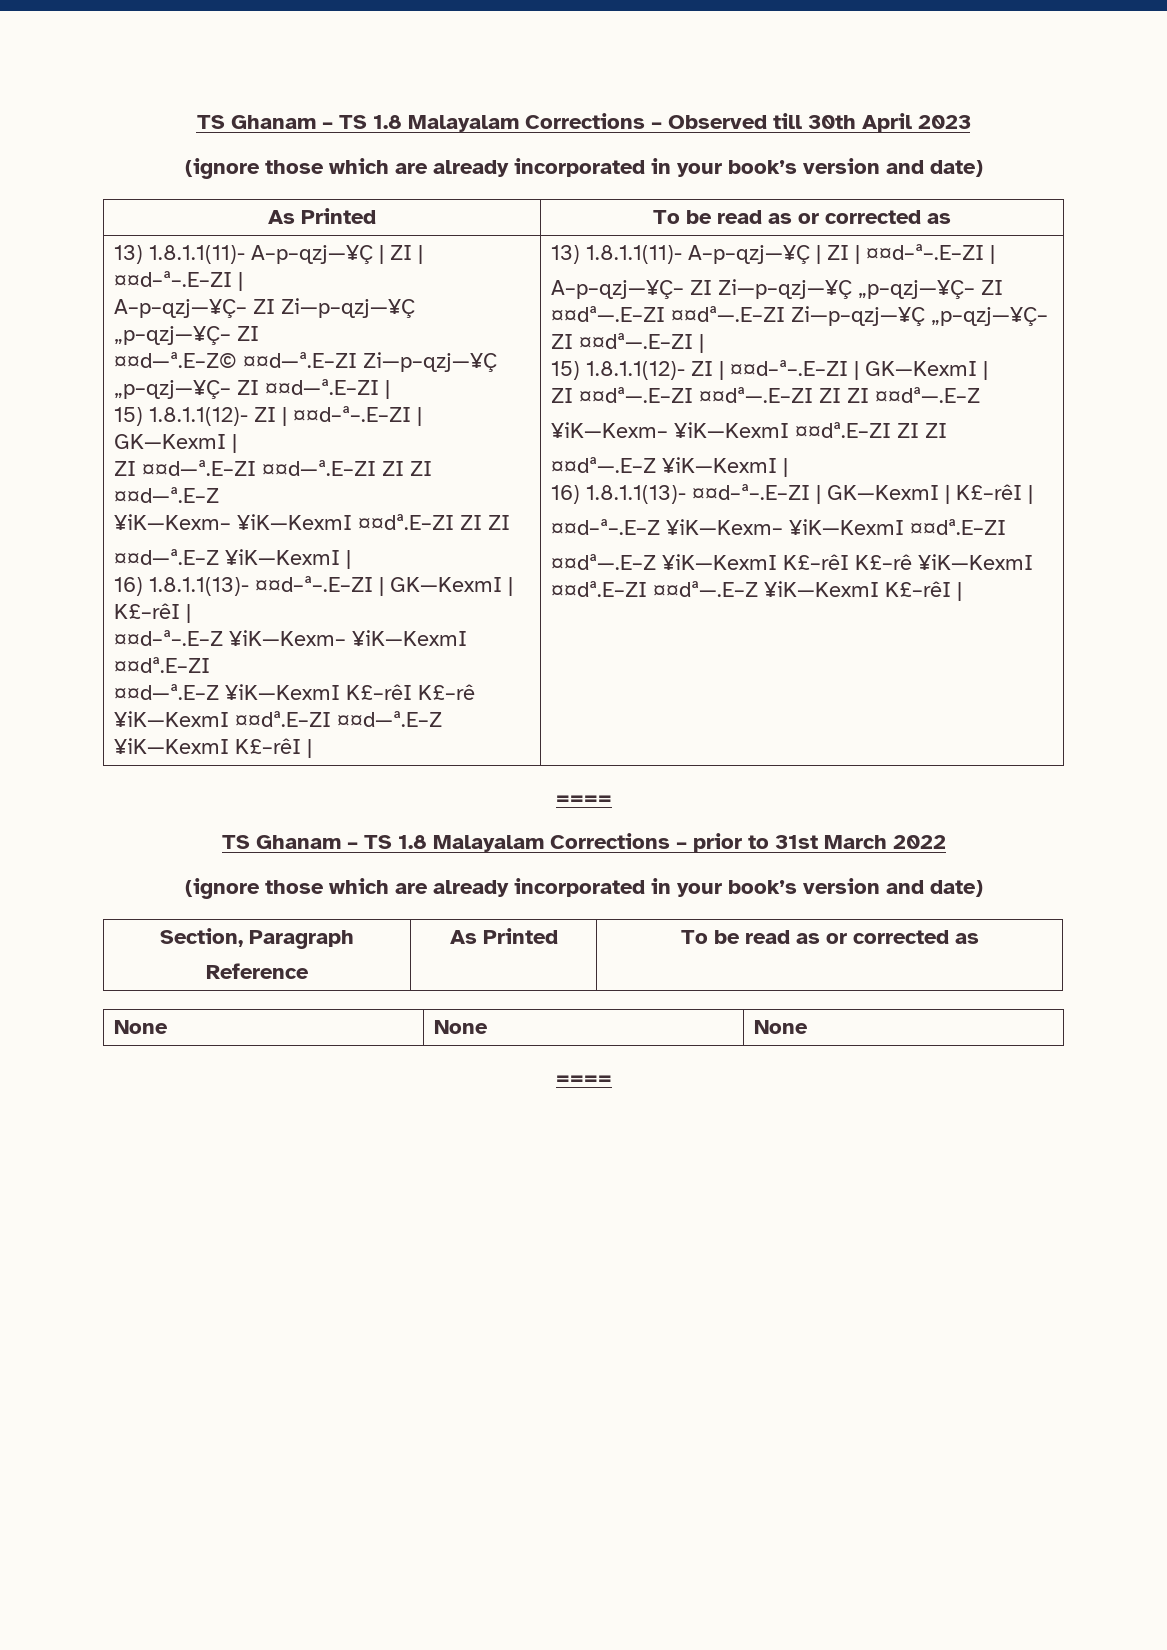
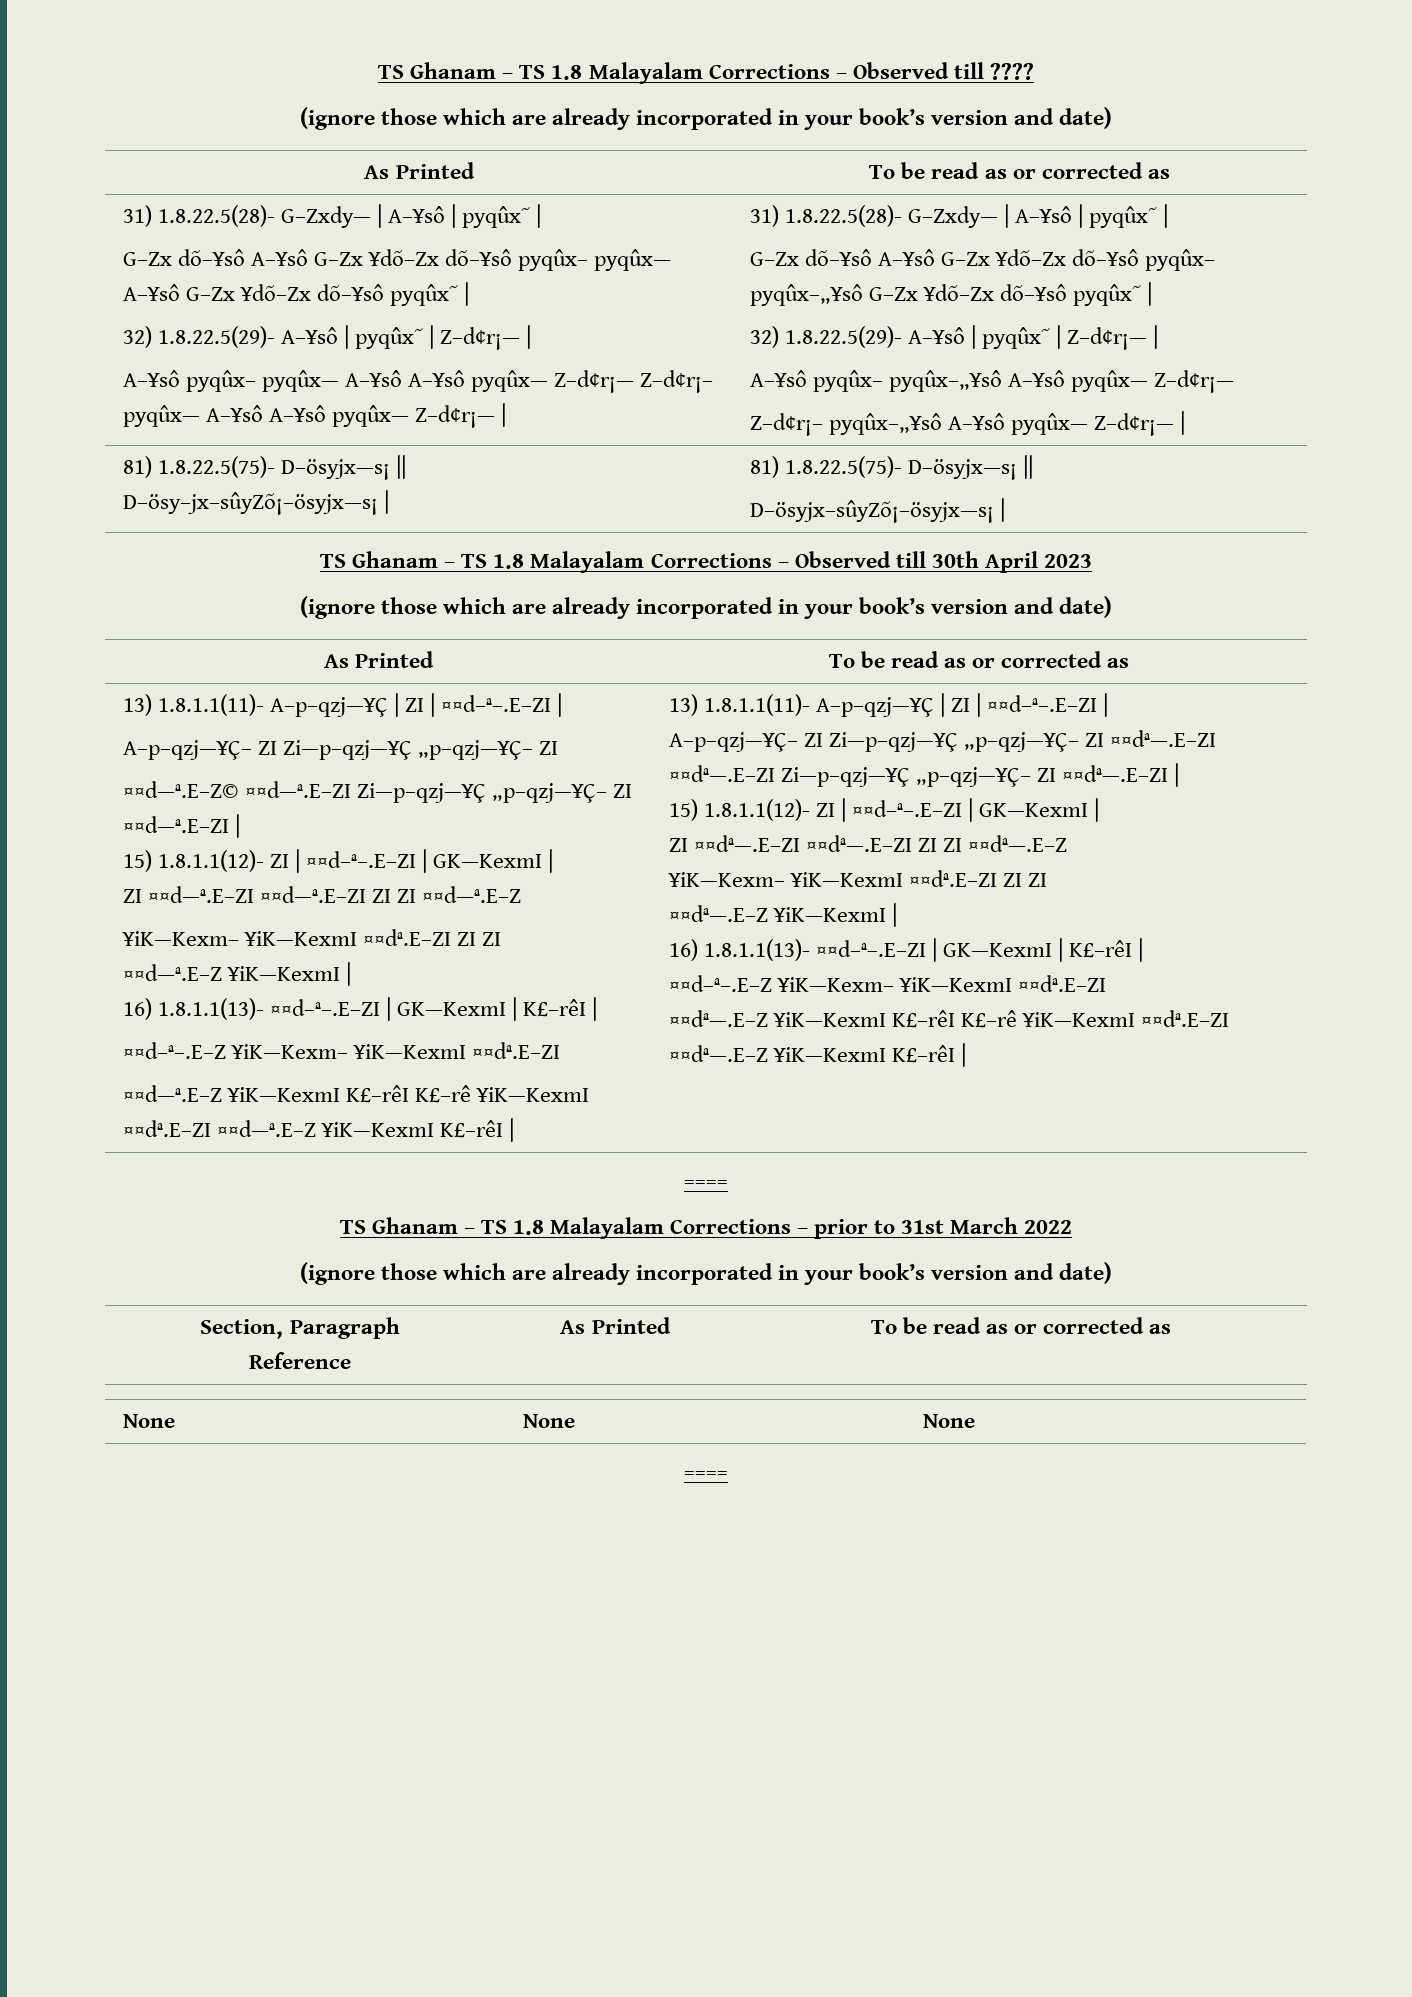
(802, 121) none -> [989,63,1034,80] [299,107,1113,130] [364,162,475,179] [869,162,1170,179] [122,204,542,228] [122,249,672,271] [122,282,469,306] [122,325,532,350] [122,370,714,393] [122,403,506,428] [749,204,1169,228] [749,249,1215,271] [749,282,1152,306] [749,325,1159,350] [749,370,1234,393] [749,411,1185,436] [122,455,406,480] [122,490,389,515] [749,455,1033,480] [749,498,1005,523] [320,551,926,573] ???? // (ignore those which are already incorporated in your book’s version and date) // As Printed | To be read as or corrected as // 31) 1.8.22.5(28)- G–Zxdy— | A–¥sô | pyqûx˜ | // G–Zx dõ–¥sô A–¥sô G–Zx ¥dõ–Zx dõ–¥sô pyqûx– pyqûx— A–¥sô G–Zx ¥dõ–Zx dõ–¥sô pyqûx˜ | // 32) 1.8.22.5(29)- A–¥sô | pyqûx˜ | Z–d¢r¡— | // A–¥sô pyqûx– pyqûx— A–¥sô A–¥sô pyqûx— Z–d¢r¡— Z–d¢r¡– pyqûx— A–¥sô A–¥sô pyqûx— Z–d¢r¡— | | 31) 1.8.22.5(28)- G–Zxdy— | A–¥sô | pyqûx˜ | // G–Zx dõ–¥sô A–¥sô G–Zx ¥dõ–Zx dõ–¥sô pyqûx– pyqûx–„¥sô G–Zx ¥dõ–Zx dõ–¥sô pyqûx˜ | // 32) 1.8.22.5(29)- A–¥sô | pyqûx˜ | Z–d¢r¡— | // A–¥sô pyqûx– pyqûx–„¥sô A–¥sô pyqûx— Z–d¢r¡— // Z–d¢r¡– pyqûx–„¥sô A–¥sô pyqûx— Z–d¢r¡— | // 81) 1.8.22.5(75)- D–ösyjx—s¡ || // D–ösy–jx–sûyZõ¡–ösyjx—s¡ | | 81) 1.8.22.5(75)- D–ösyjx—s¡ || // D–ösyjx–sûyZõ¡–ösyjx—s¡ | // TS Ghanam – TS 1.8 Malayalam Corrections – Observed till

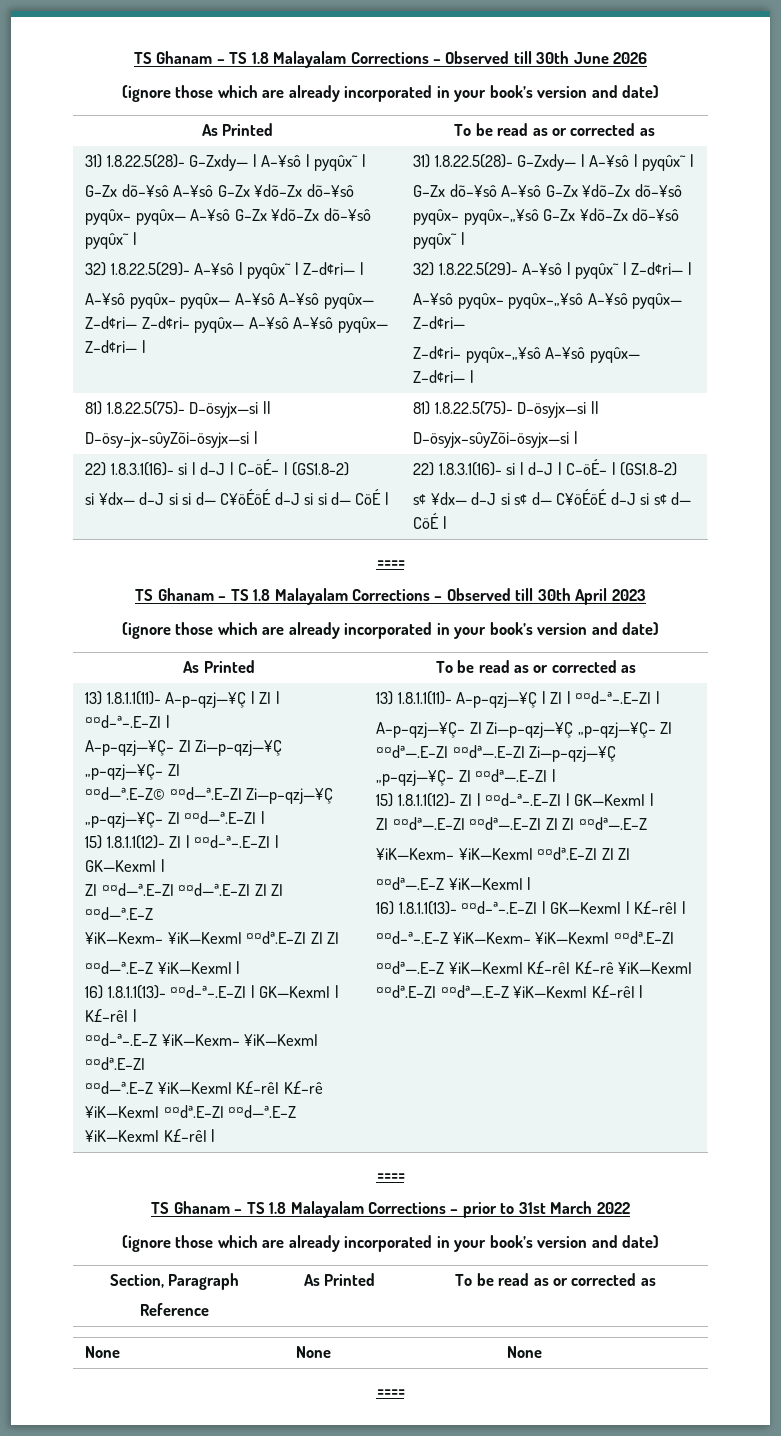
[989,63,1034,80] ???? -> [536,51,648,64] 30th June 2026
(1005, 510) none -> [85,459,350,476] [85,489,389,505] [413,459,678,476] [413,489,692,505] [413,513,447,529] [376,560,405,567] // 22) 1.8.3.1(16)- s¡ | d–J | C–öÉ– | (GS1.8-2) // s¡ ¥dx— d–J s¡ s¡ d— C¥öÉöÉ d–J s¡ s¡ d— CöÉ | | 22) 1.8.3.1(16)- s¡ | d–J | C–öÉ– | (GS1.8-2) // s¢ ¥dx— d–J s¡ s¢ d— C¥öÉöÉ d–J s¡ s¢ d— CöÉ | // ====

